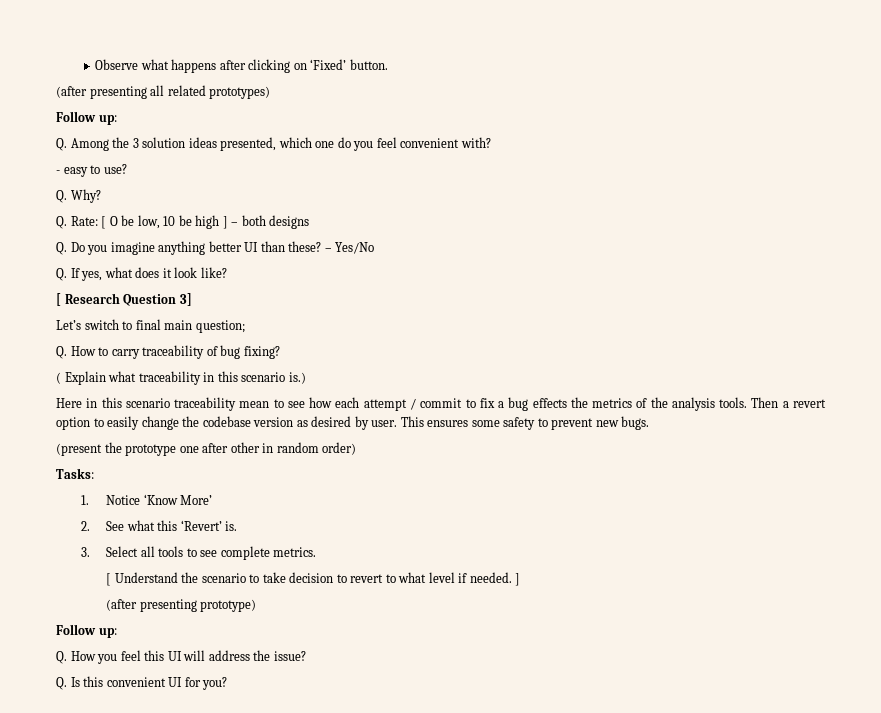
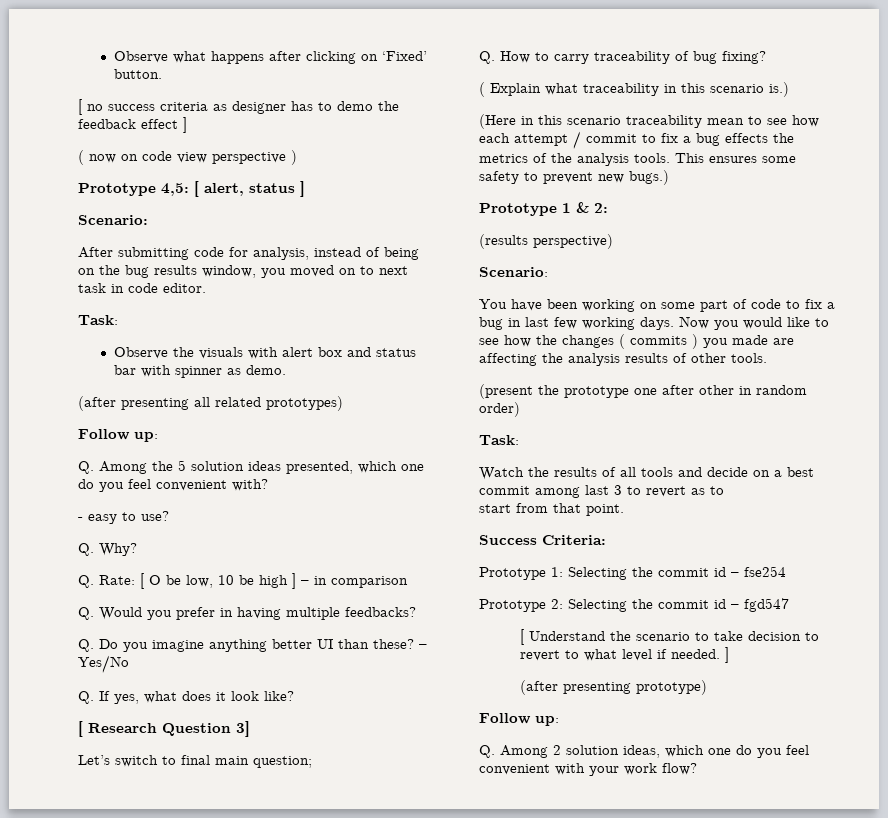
(388, 64) none -> [78,99,399,115] [78,117,187,133] [78,150,297,165] [78,181,305,197] [78,215,148,225] [78,247,419,260] [78,265,408,278] [78,283,206,293] [78,315,118,325] [114,347,417,359] [114,365,287,378] // [ no success criteria as designer has to demo the feedback effect ] // ( now on code view perspective ) // Prototype 4,5: [ alert, status ] // Scenario: // After submitting code for analysis, instead of being on the bug results window, you moved on to next task in code editor. // Task: // Observe the visuals with alert box and status bar with spinner as demo.
[132,138,139,148] 3 -> [178,460,186,471] 5
[241,215,310,229] both designs -> [314,576,408,588] [78,607,416,620] in comparison // Q. Would you prefer in having multiple feedbacks?
[56,398,82,408] Here -> [479,114,516,129] (Here
[751,397,826,408] [56,416,398,430] Then a revert option to easily change the codebase version as desired by user. -> (670, 158) none
[621,416,650,430] bugs. -> [629,170,669,185] [479,202,608,216] [479,234,613,249] [479,267,548,277] [479,299,835,312] [479,316,829,330] [479,334,794,349] [479,353,767,366] bugs.) // Prototype 1 & 2: // (results perspective) // Scenario: // You have been working on some part of code to fix a bug in last few working days. Now you would like to see how the changes ( commits ) you made are affecting the analysis results of other tools.
[56,468,94,479] [81,494,213,505] [81,520,238,531] [81,546,317,560] Tasks: // 1. Notice ‘Know More’ // 2. See what this ‘Revert’ is. // 3. Select all tools to see complete metrics. -> [479,435,519,445] [479,467,814,480] [479,485,724,498] [479,503,624,516] [479,535,606,545] [479,566,786,580] [479,598,789,612] Task: // Watch the results of all tools and decide on a best commit among last 3 to revert as to // start from that point. // Success Criteria: // Prototype 1: Selecting the commit id – fse254 // Prototype 2: Selecting the commit id – fgd547
[70,650,306,664] [56,676,228,690] How you feel this UI will address the issue? // Q. Is this convenient UI for you? -> [500,745,809,758] [479,763,697,776] Among 2 solution ideas, which one do you feel convenient with your work flow?

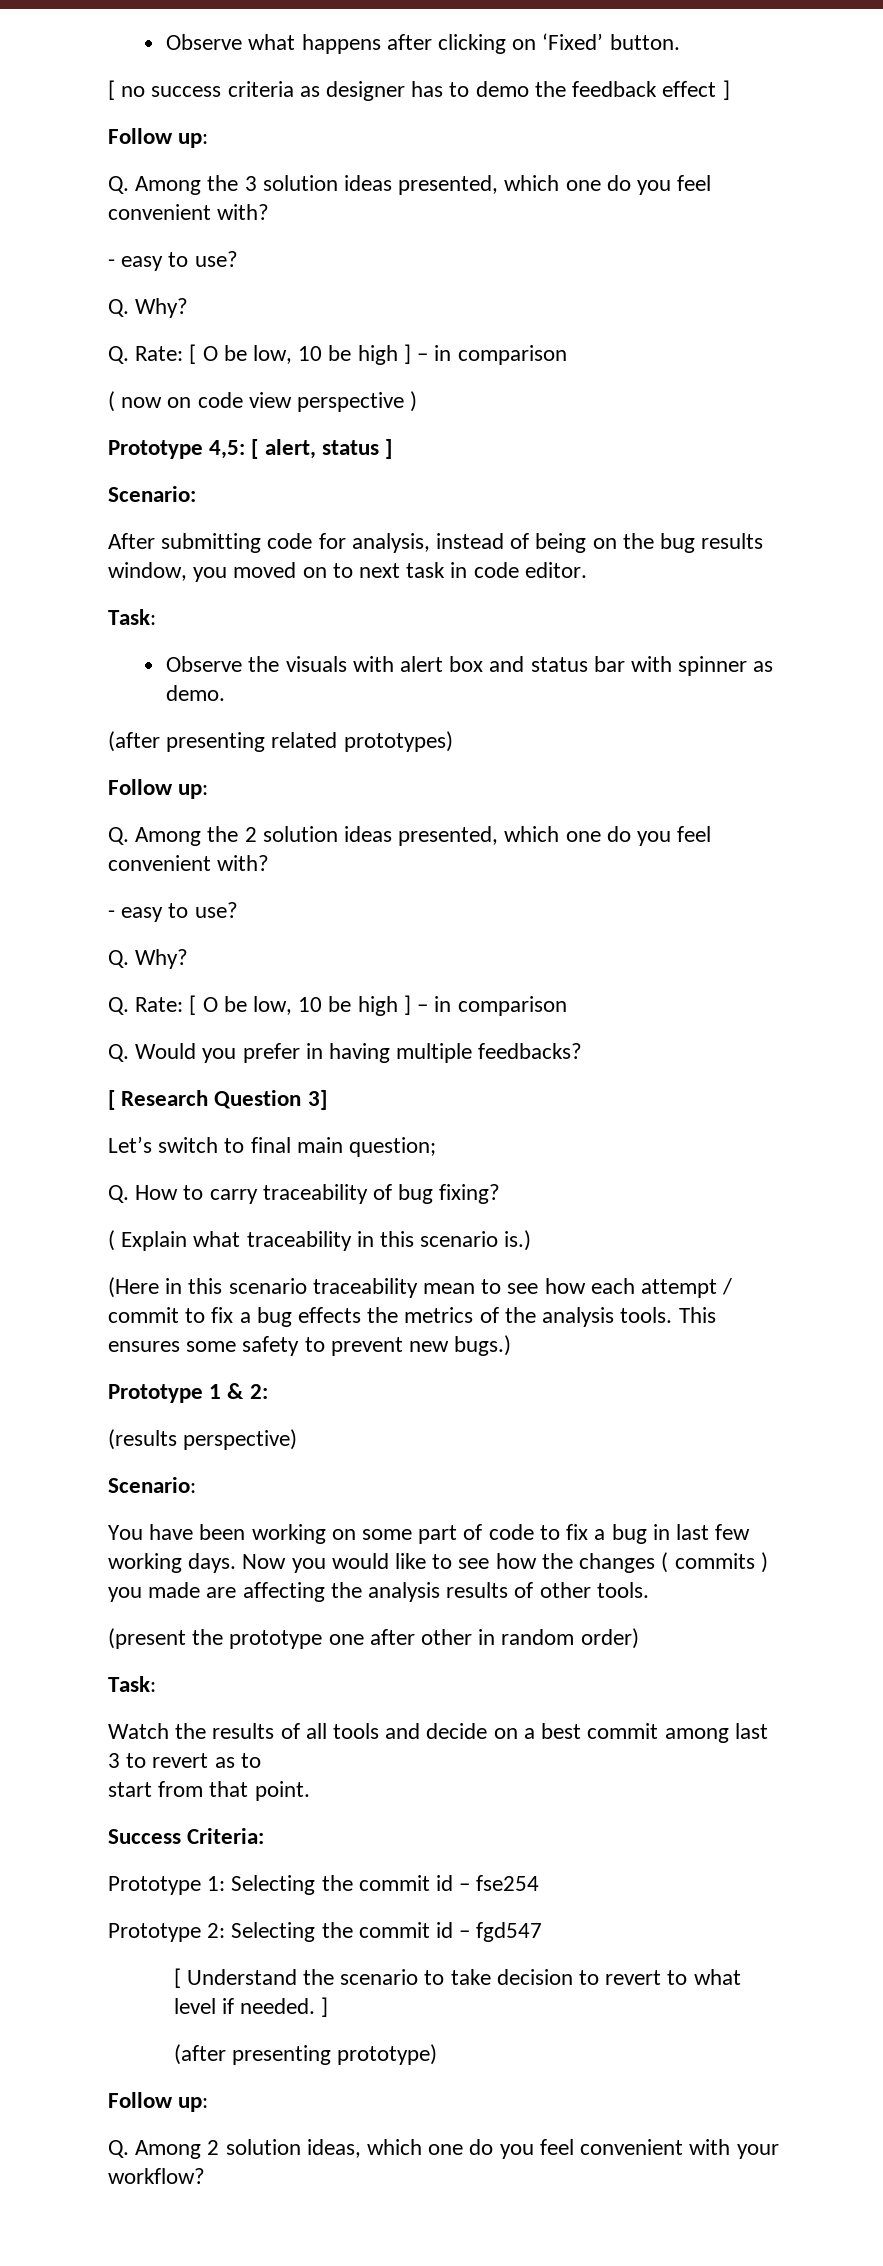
(187, 125) none -> [108,128,209,148] [108,175,712,195] [108,204,270,220] [108,251,238,271] [108,298,189,318] [108,344,567,365] // Follow up: // Q. Among the 3 solution ideas presented, which one do you feel convenient with? // - easy to use? // Q. Why? // Q. Rate: [ O be low, 10 be high ] – in comparison
[194,397,210,407] all -> (266, 742) none
[178,460,186,471] 5 -> [244,827,257,842] 2
[78,639,427,652] [78,655,129,673] [78,691,294,704] // Q. Do you imagine anything better UI than these? – Yes/No // Q. If yes, what does it look like? -> (583, 1051) none
[624,763,697,775] work flow? -> [108,2168,205,2184] workflow?

